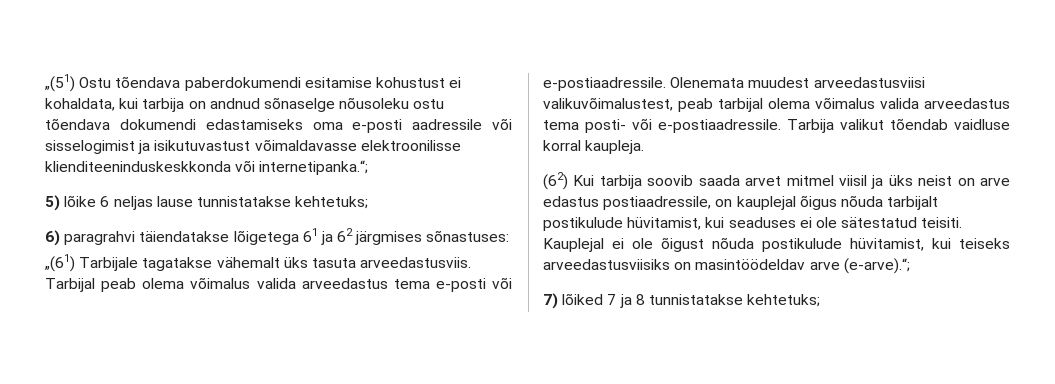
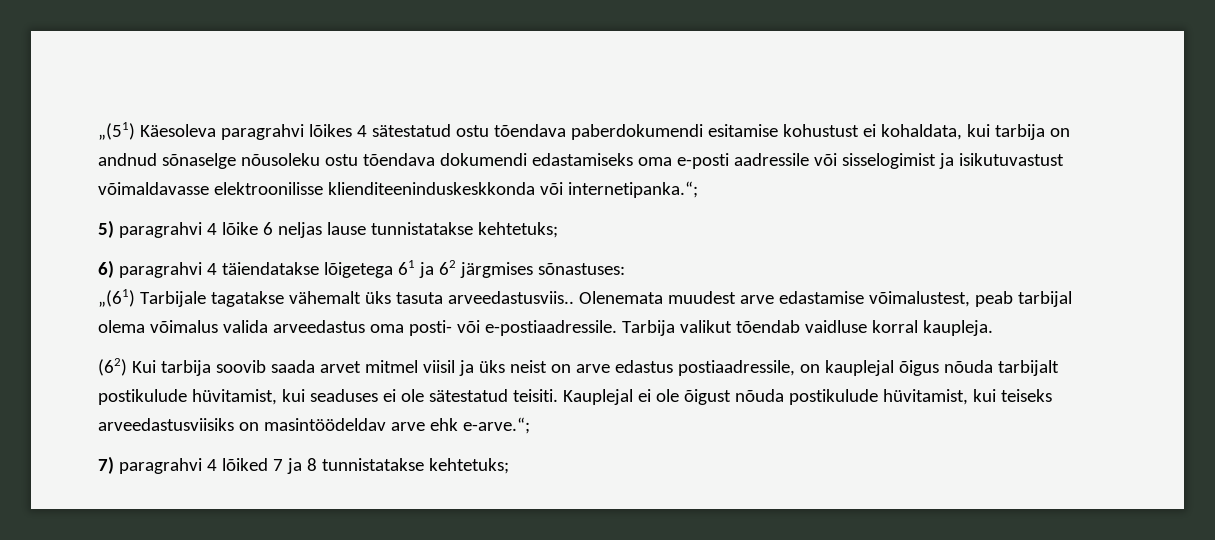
[79,77,112,88] Ostu -> [139,124,489,140] Käesoleva paragrahvi lõikes 4 sätestatud ostu
(60, 203) none -> [118,222,217,238] paragrahvi 4
(136, 238) none -> [206,263,217,275] 4
[360,257,472,268] [45,277,512,292] [543,77,925,91] [543,97,673,111] arveedastusviis. Tarbijal peab olema võimalus valida arveedastus tema e-posti või e-postiaadressile. Olenemata muudest arveedastusviisi valikuvõimalustest, -> [447,291,970,307] arveedastusviis.. Olenemata muudest arve edastamise võimalustest,
[543,120,579,130] tema -> [369,324,404,333] oma
[843,258,910,274] (e-arve).“; -> [429,417,530,434] ehk e-arve.“;
(558, 301) none -> [118,458,217,474] paragrahvi 4

